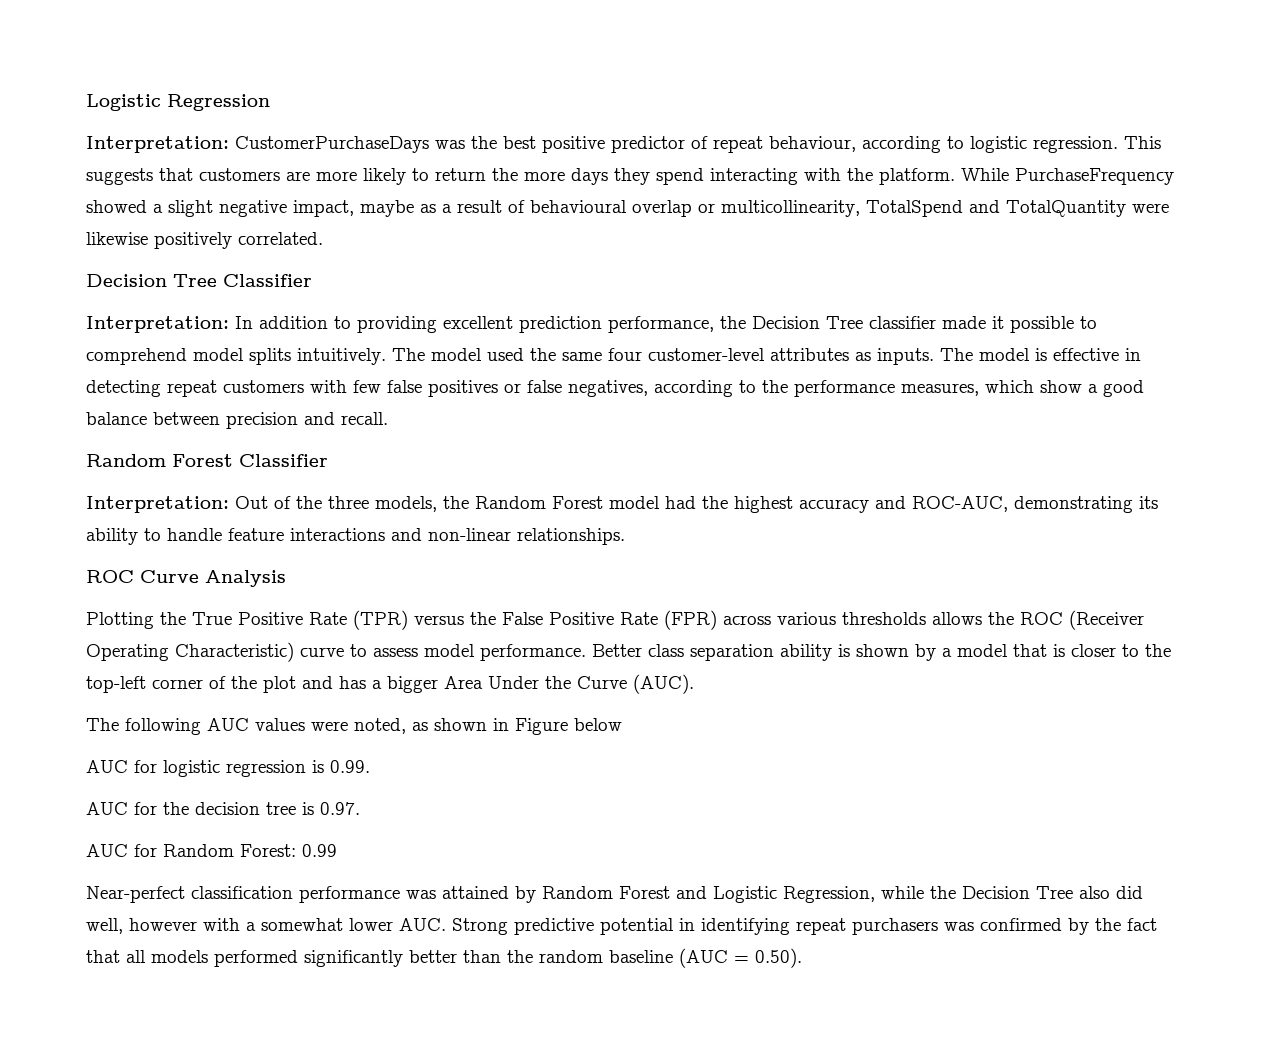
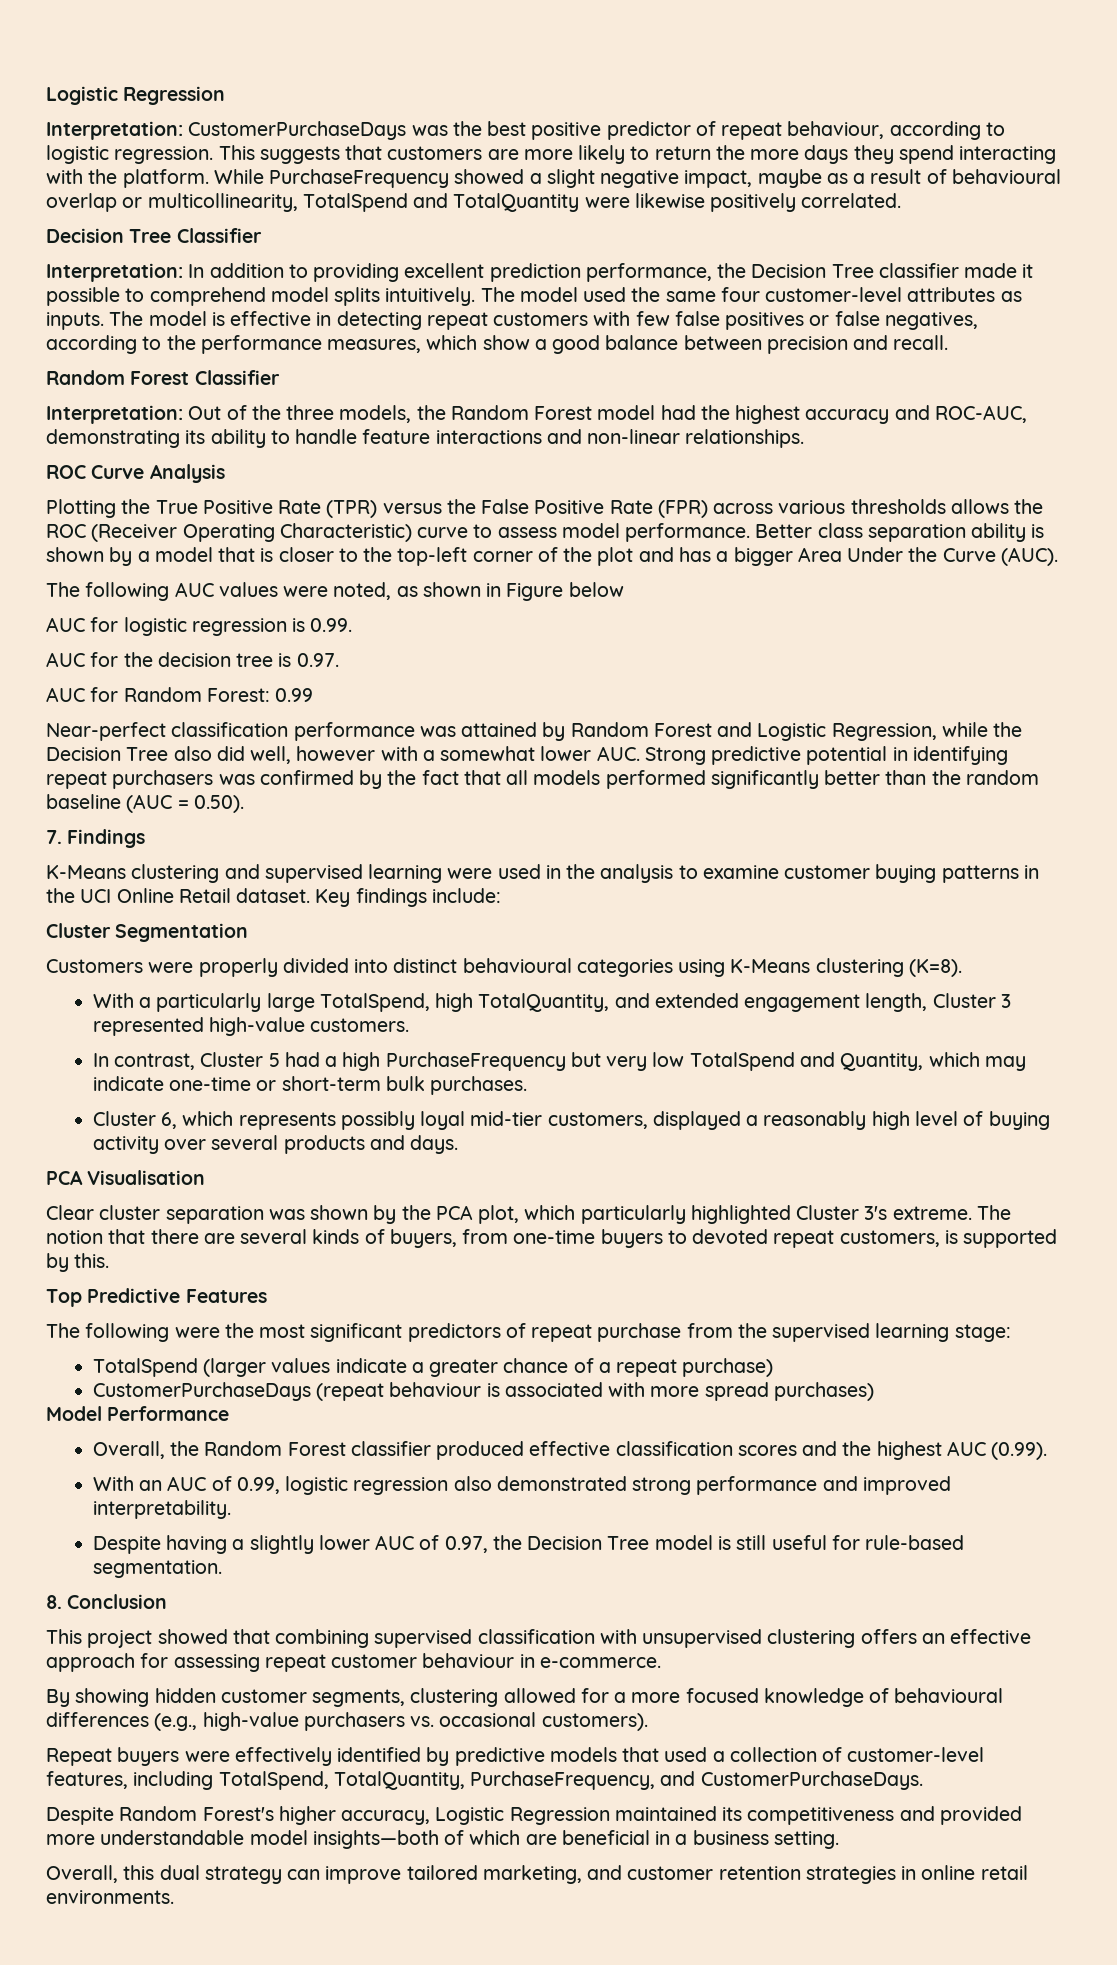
(802, 958) none -> [46,829,146,848] [46,864,1039,883] [46,888,501,907] [46,923,249,942] [46,958,962,977] [92,993,1011,1012] [92,1017,410,1036] [92,1052,1026,1071] [92,1076,528,1095] [92,1111,1050,1130] [92,1135,459,1154] [46,1170,206,1185] [46,1205,1011,1224] [46,1229,1058,1248] [46,1253,110,1272] [46,1288,267,1307] [46,1323,1011,1342] [92,1358,774,1377] [92,1382,874,1401] [46,1406,230,1421] [92,1441,1048,1460] [92,1476,951,1495] [92,1500,231,1519] [92,1535,965,1554] [92,1560,222,1578] [46,1594,168,1609] [46,1629,1032,1648] [46,1653,661,1672] [46,1688,1004,1707] [46,1712,648,1731] [46,1747,985,1766] [46,1771,923,1790] [46,1806,1022,1825] [46,1830,839,1849] [46,1865,1028,1884] [46,1890,174,1904] // 7. Findings // K-Means clustering and supervised learning were used in the analysis to examine customer buying patterns in the UCI Online Retail dataset. Key findings include: // Cluster Segmentation // Customers were properly divided into distinct behavioural categories using K-Means clustering (K=8). // With a particularly large TotalSpend, high TotalQuantity, and extended engagement length, Cluster 3 represented high-value customers. // In contrast, Cluster 5 had a high PurchaseFrequency but very low TotalSpend and Quantity, which may indicate one-time or short-term bulk purchases. // Cluster 6, which represents possibly loyal mid-tier customers, displayed a reasonably high level of buying activity over several products and days. // PCA Visualisation // Clear cluster separation was shown by the PCA plot, which particularly highlighted Cluster 3's extreme. The notion that there are several kinds of buyers, from one-time buyers to devoted repeat customers, is supported by this. // Top Predictive Features // The following were the most significant predictors of repeat purchase from the supervised learning stage: // TotalSpend (larger values indicate a greater chance of a repeat purchase) // CustomerPurchaseDays (repeat behaviour is associated with more spread purchases) // Model Performance // Overall, the Random Forest classifier produced effective classification scores and the highest AUC (0.99). // With an AUC of 0.99, logistic regression also demonstrated strong performance and improved interpretability. // Despite having a slightly lower AUC of 0.97, the Decision Tree model is still useful for rule-based segmentation. // 8. Conclusion // This project showed that combining supervised classification with unsupervised clustering offers an effective approach for assessing repeat customer behaviour in e-commerce. // By showing hidden customer segments, clustering allowed for a more focused knowledge of behavioural differences (e.g., high-value purchasers vs. occasional customers). // Repeat buyers were effectively identified by predictive models that used a collection of customer-level features, including TotalSpend, TotalQuantity, PurchaseFrequency, and CustomerPurchaseDays. // Despite Random Forest's higher accuracy, Logistic Regression maintained its competitiveness and provided more understandable model insights—both of which are beneficial in a business setting. // Overall, this dual strategy can improve tailored marketing, and customer retention strategies in online retail environments.

